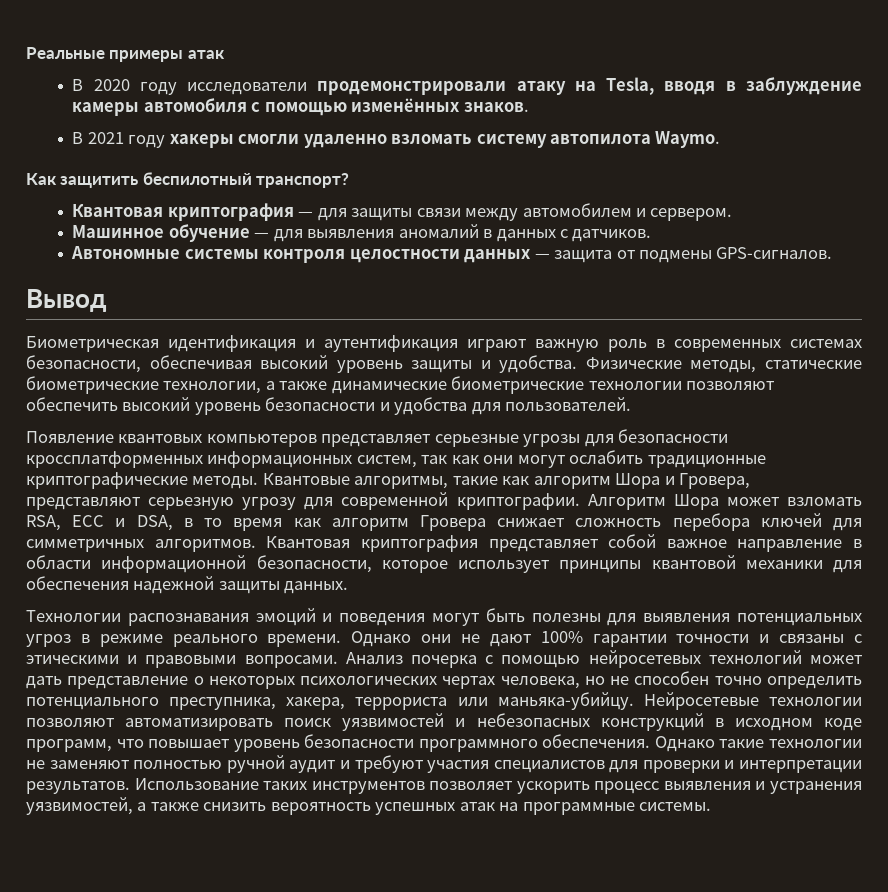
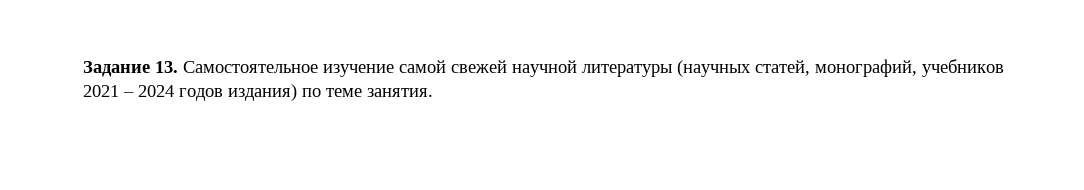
[26,47,225,62] [72,77,863,95] [72,98,529,116] [72,131,721,148] [26,172,350,188] [72,203,733,221] [72,224,652,242] [71,246,833,263] [26,289,107,312] [26,335,862,352] [26,355,862,373] [26,376,775,394] [26,397,632,415] [26,429,729,447] [26,450,766,468] [26,472,751,489] [26,492,862,510] [26,513,862,531] [26,534,862,552] [26,555,862,573] [26,576,349,594] [26,608,862,626] [26,631,863,647] [26,650,863,668] [26,671,862,689] [26,692,862,710] [26,713,862,731] [26,734,862,752] [26,755,862,773] [26,778,862,794] [26,797,712,815] Реальные примеры атак // В 2020 году исследователи продемонстрировали атаку на Tesla, вводя в заблуждение камеры автомобиля с помощью изменённых знаков. // В 2021 году хакеры смогли удаленно взломать систему автопилота Waymo. // Как защитить беспилотный транспорт? // Квантовая криптография — для защиты связи между автомобилем и сервером. // Машинное обучение — для выявления аномалий в данных с датчиков. // Автономные системы контроля целостности данных — защита от подмены GPS-сигналов. // Вывод // Биометрическая идентификация и аутентификация играют важную роль в современных системах безопасности, обеспечивая высокий уровень защиты и удобства. Физические методы, статические биометрические технологии, а также динамические биометрические технологии позволяют обеспечить высокий уровень безопасности и удобства для пользователей. // Появление квантовых компьютеров представляет серьезные угрозы для безопасности кроссплатформенных информационных систем, так как они могут ослабить традиционные криптографические методы. Квантовые алгоритмы, такие как алгоритм Шора и Гровера, представляют серьезную угрозу для современной криптографии. Алгоритм Шора может взломать RSA, ECC и DSA, в то время как алгоритм Гровера снижает сложность перебора ключей для симметричных алгоритмов. Квантовая криптография представляет собой важное направление в области информационной безопасности, которое использует принципы квантовой механики для обеспечения надежной защиты данных. // Технологии распознавания эмоций и поведения могут быть полезны для выявления потенциальных угроз в режиме реального времени. Однако они не дают 100% гарантии точности и связаны с этическими и правовыми вопросами. Анализ почерка с помощью нейросетевых технологий может дать представление о некоторых психологических чертах человека, но не способен точно определить потенциального преступника, хакера, террориста или маньяка-убийцу. Нейросетевые технологии позволяют автоматизировать поиск уязвимостей и небезопасных конструкций в исходном коде программ, что повышает уровень безопасности программного обеспечения. Однако такие технологии не заменяют полностью ручной аудит и требуют участия специалистов для проверки и интерпретации результатов. Использование таких инструментов позволяет ускорить процесс выявления и устранения уязвимостей, а также снизить вероятность успешных атак на программные системы. -> [83,59,1004,77] [83,84,433,101] Задание 13. Самостоятельное изучение самой свежей научной литературы (научных статей, монографий, учебников 2021 – 2024 годов издания) по теме занятия.

